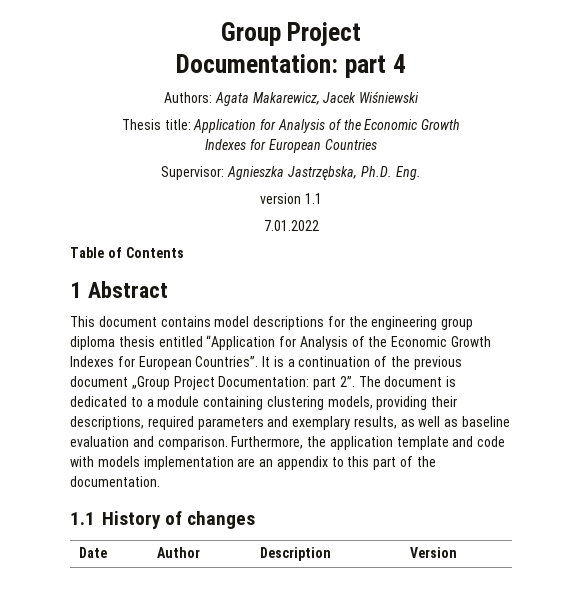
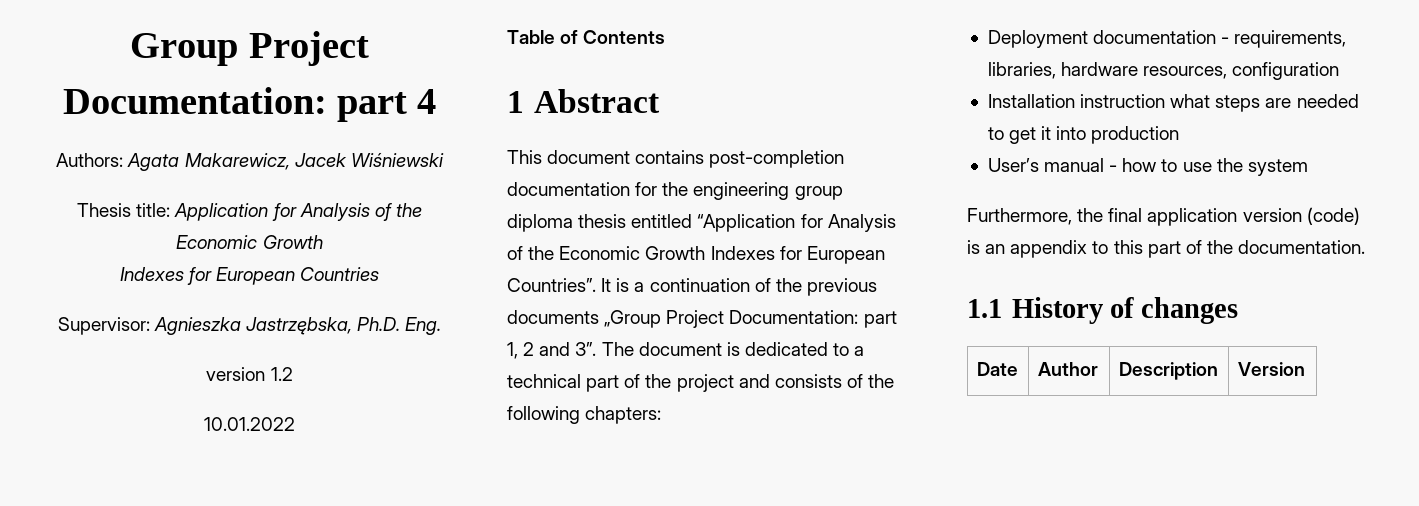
[304,193,322,204] [263,220,319,231] 1.1 // 7.01.2022 -> [270,367,293,381] [204,417,295,431] 1.2 // 10.01.2022
[214,316,325,330] model descriptions -> [709,150,845,168] [507,182,630,196] post-completion documentation
[70,376,128,387] document -> [507,310,599,324] documents
[339,376,355,387] 2”. -> [507,342,597,359] 1, 2 and 3”.
[157,396,458,410] [70,416,511,430] [70,436,506,450] [70,456,256,470] module containing clustering models, providing their descriptions, required parameters and exemplary results, as well as baseline evaluation and comparison. Furthermore, the application template and code with models implementation are -> [507,374,895,392] [507,406,662,424] [987,30,1347,48] [987,62,1340,80] [987,94,1359,112] [987,126,1180,144] [987,158,1308,176] [967,207,1360,226] [967,240,980,254] technical part of the project and consists of the following chapters: // Deployment documentation - requirements, libraries, hardware resources, configuration // Installation instruction what steps are needed to get it into production // User’s manual - how to use the system // Furthermore, the final application version (code) is

